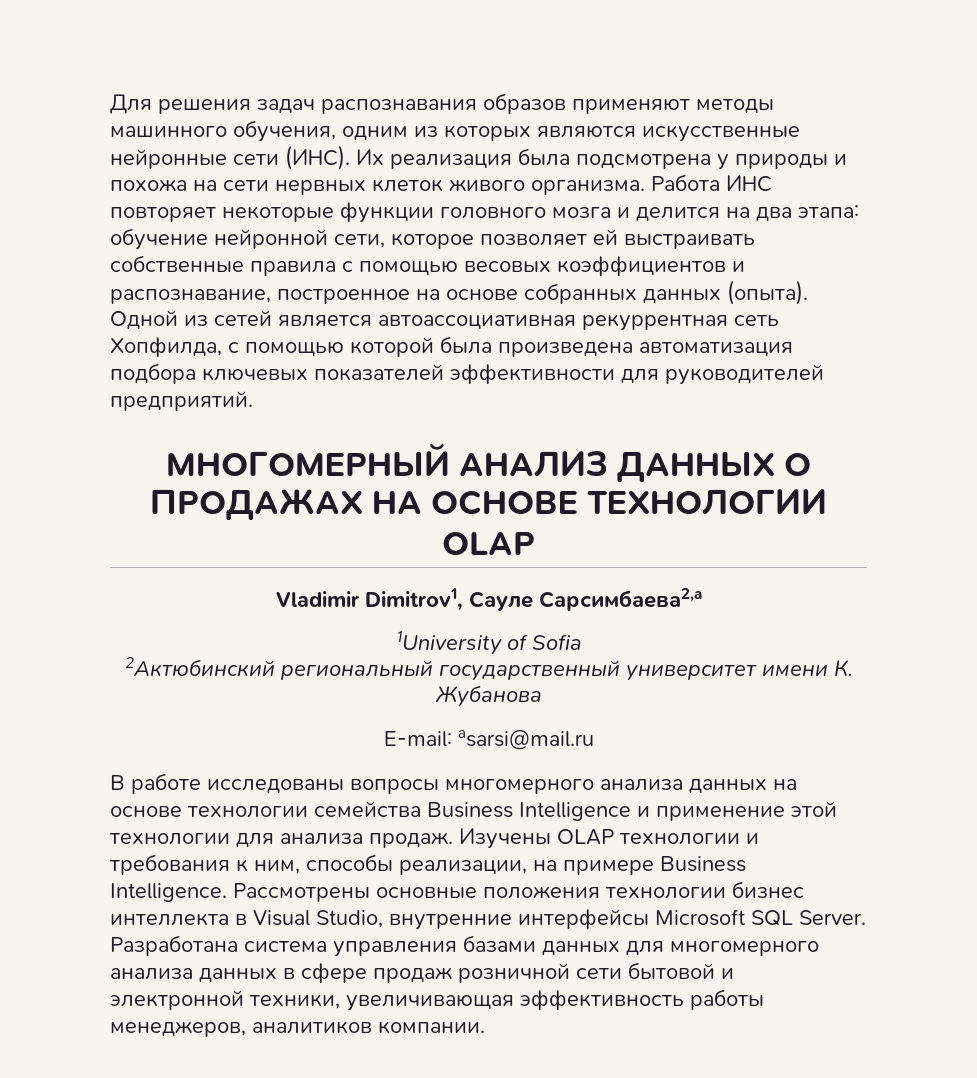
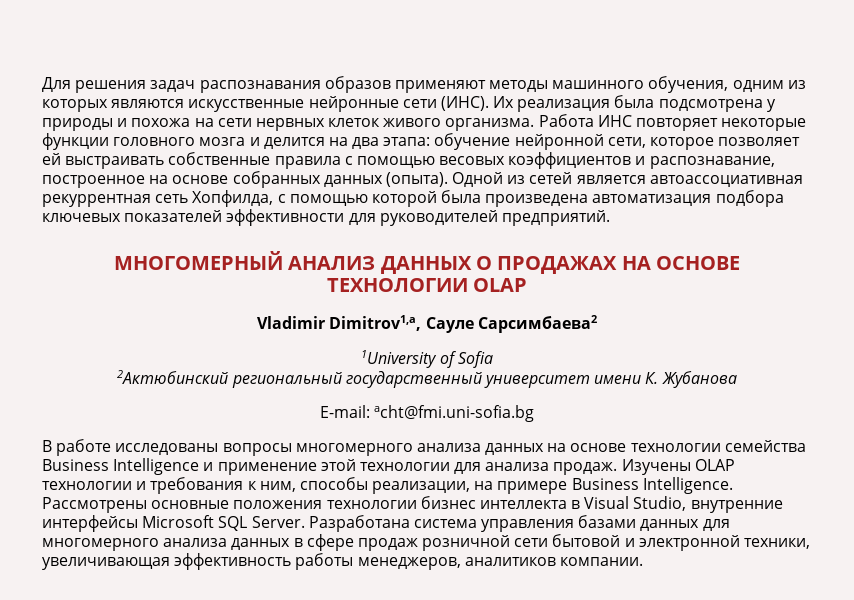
[364,588,702,611] Dimitrov1, Сауле Сарсимбаева2,a -> [329,315,597,333] Dimitrov1,a, Сауле Сарсимбаева2
[457,730,594,750] asarsi@mail.ru -> [374,405,535,422] acht@fmi.uni-sofia.bg

